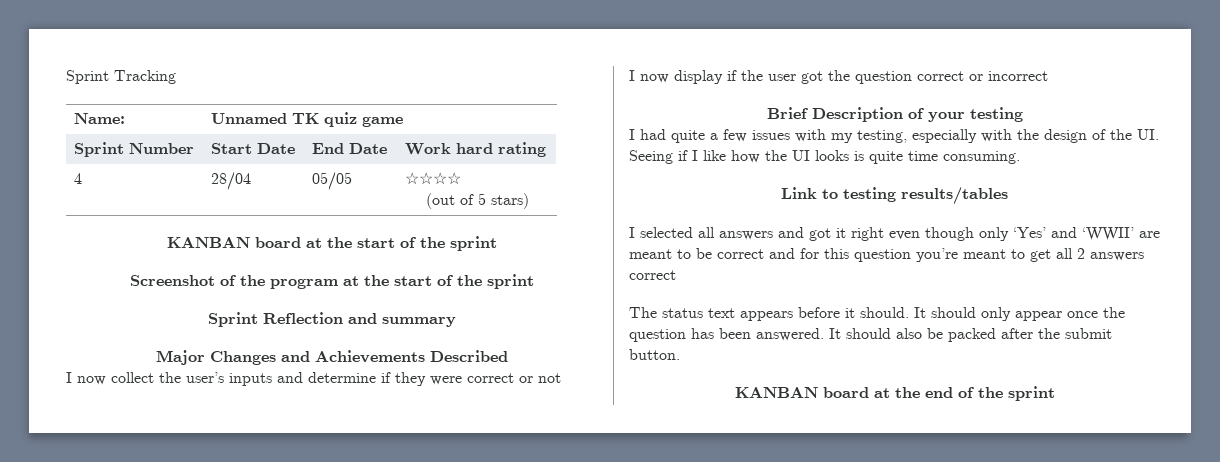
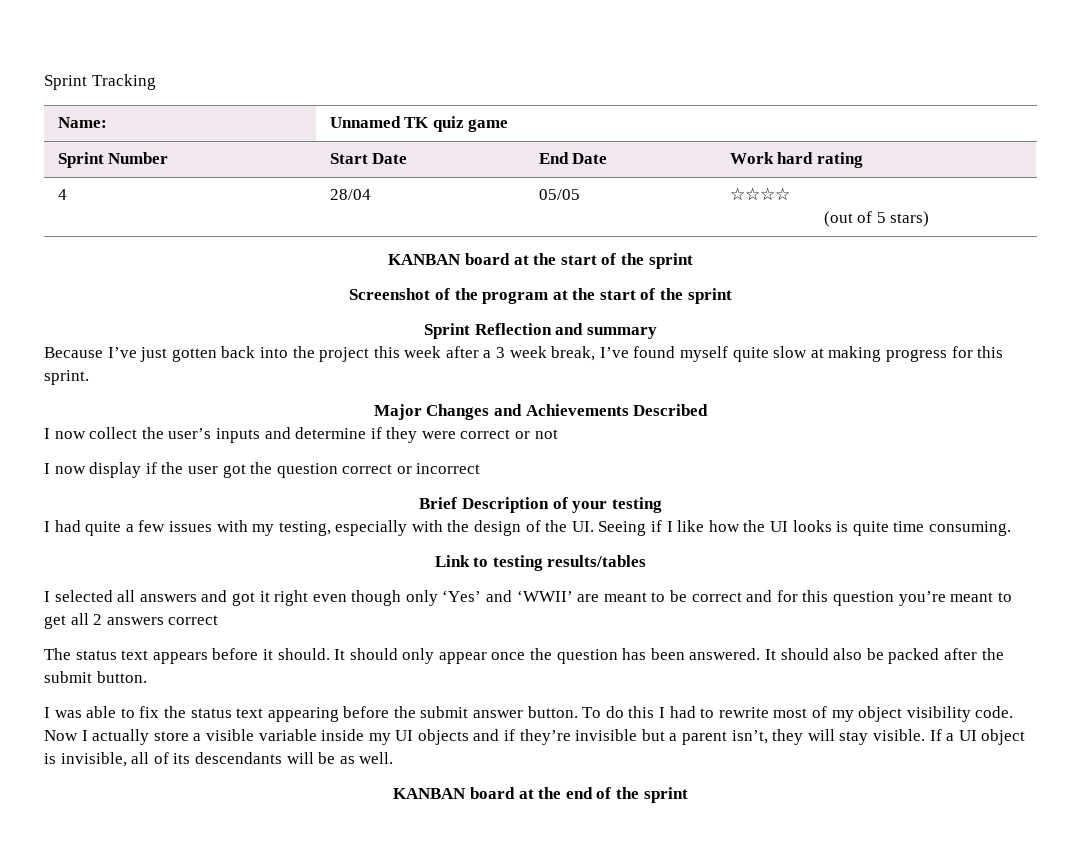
(456, 322) none -> [44,346,1004,362] [44,370,89,385] // Because I’ve just gotten back into the project this week after a 3 week break, I’ve found myself quite slow at making progress for this sprint.
(680, 354) none -> [44,706,1014,722] [44,729,1026,745] [44,752,394,767] // I was able to fix the status text appearing before the submit answer button. To do this I had to rewrite most of my object visibility code. Now I actually store a visible variable inside my UI objects and if they’re invisible but a parent isn’t, they will stay visible. If a UI object is invisible, all of its descendants will be as well.

